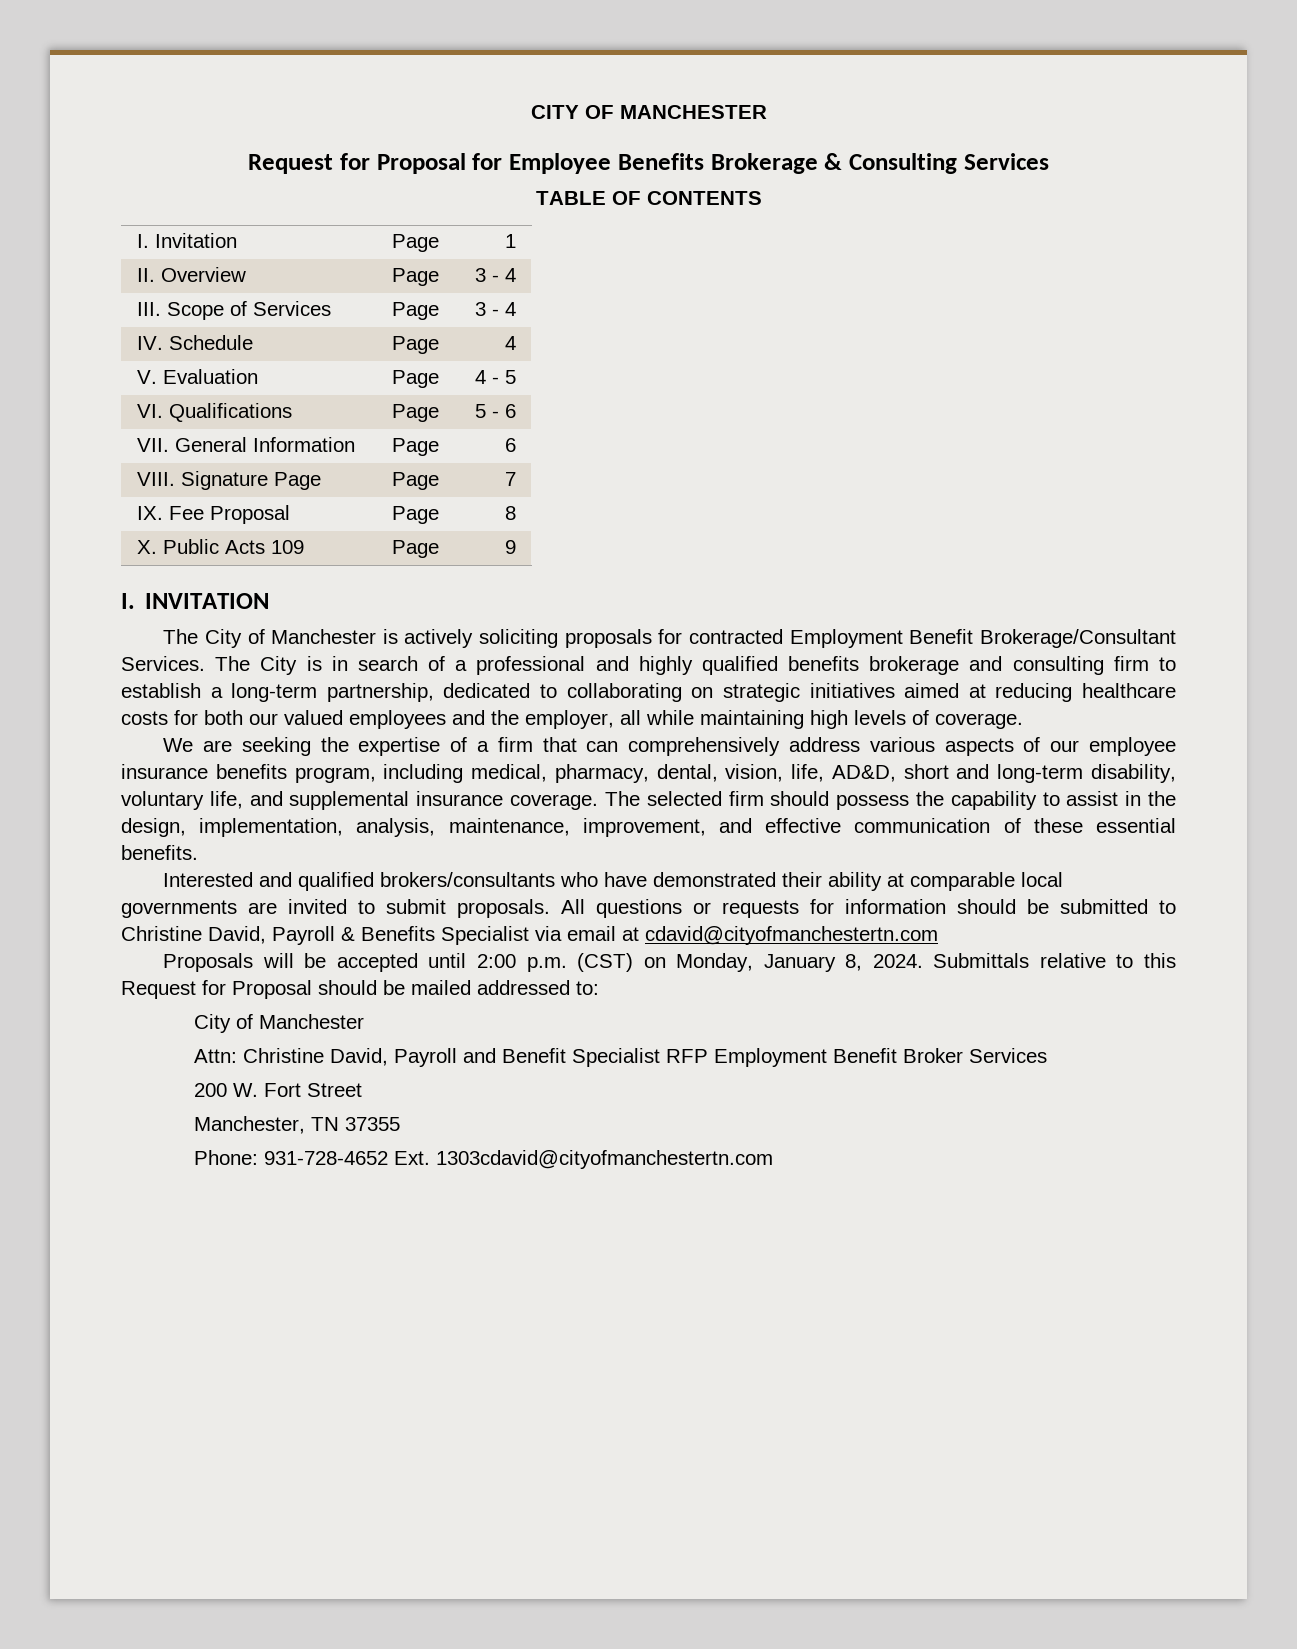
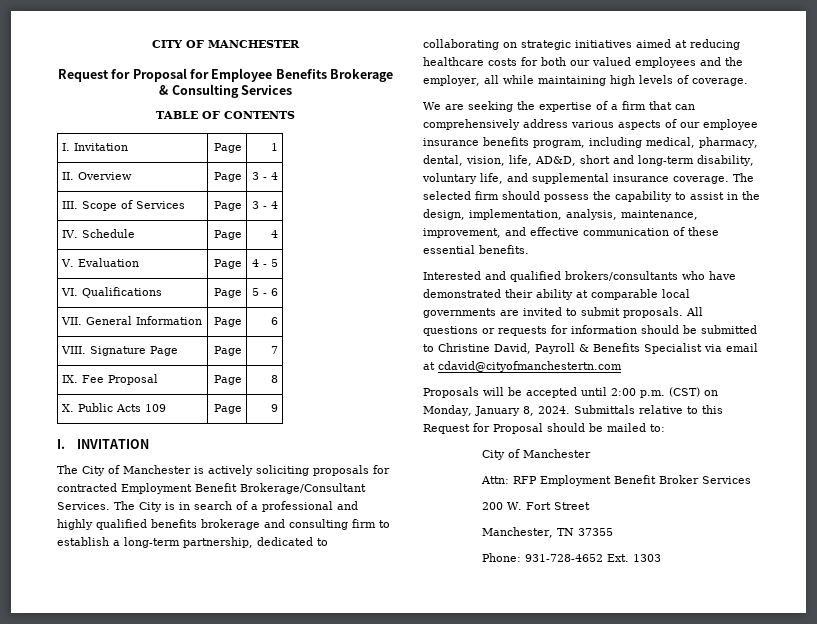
[477,980,570,995] addressed -> (646, 427) none
[242,1048,660,1067] Christine David, Payroll and Benefit Specialist -> (510, 480) none
[435,1150,773,1169] 1303cdavid@cityofmanchestertn.com -> [633,554,662,562] 1303

